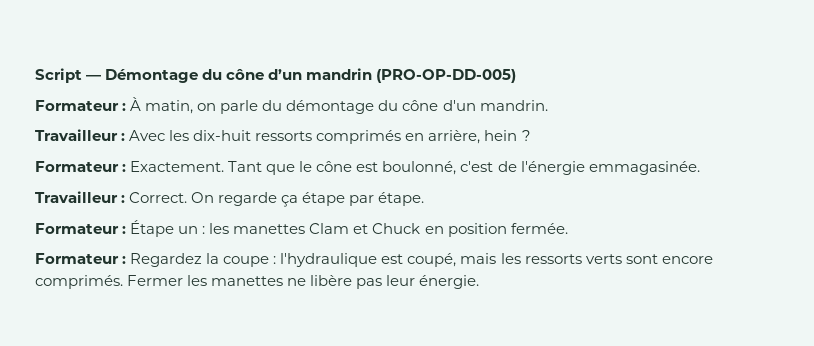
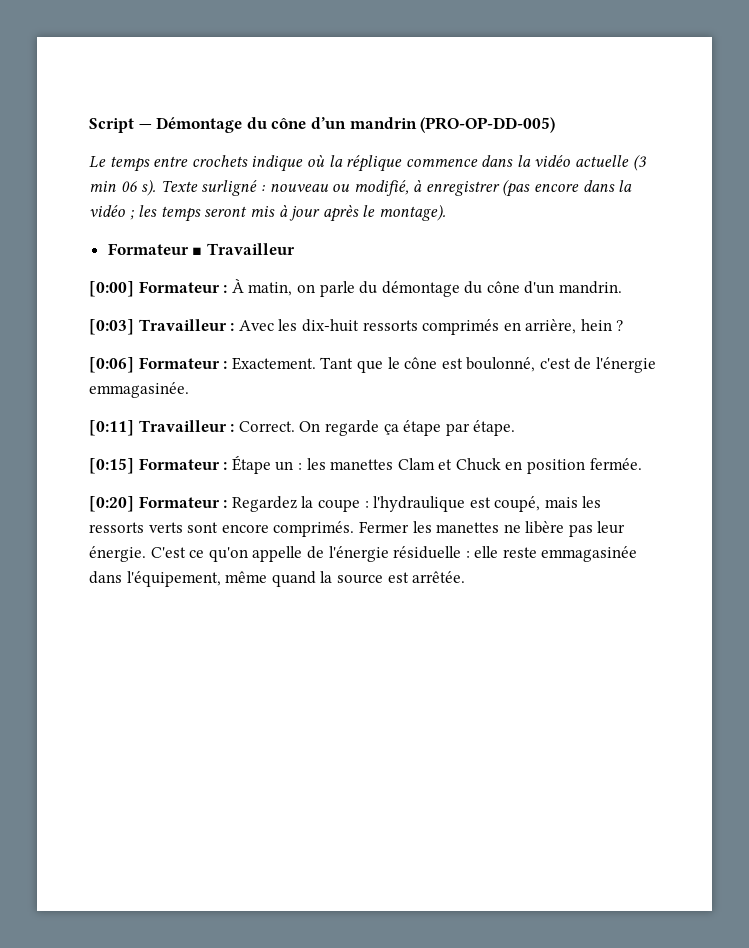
(517, 76) none -> [89,154,647,172] [89,179,633,197] [89,204,446,222] [107,243,295,255] [89,281,134,297] Le temps entre crochets indique où la réplique commence dans la vidéo actuelle (3 min 06 s). Texte surligné : nouveau ou modifié, à enregistrer (pas encore dans la vidéo ; les temps seront mis à jour après le montage). // Formateur ■ Travailleur // [0:00]
(548, 105) none -> [89,319,134,335] [0:03]
(531, 135) none -> [89,357,134,373] [0:06]
(700, 168) none -> [89,420,134,436] [0:11]
(425, 199) none -> [89,458,134,474] [0:15]
(568, 228) none -> [89,496,134,512] [0:20]
(480, 282) none -> [150,546,638,562] [89,571,466,587] C'est ce qu'on appelle de l'énergie résiduelle : elle reste emmagasinée dans l'équipement, même quand la source est arrêtée.

